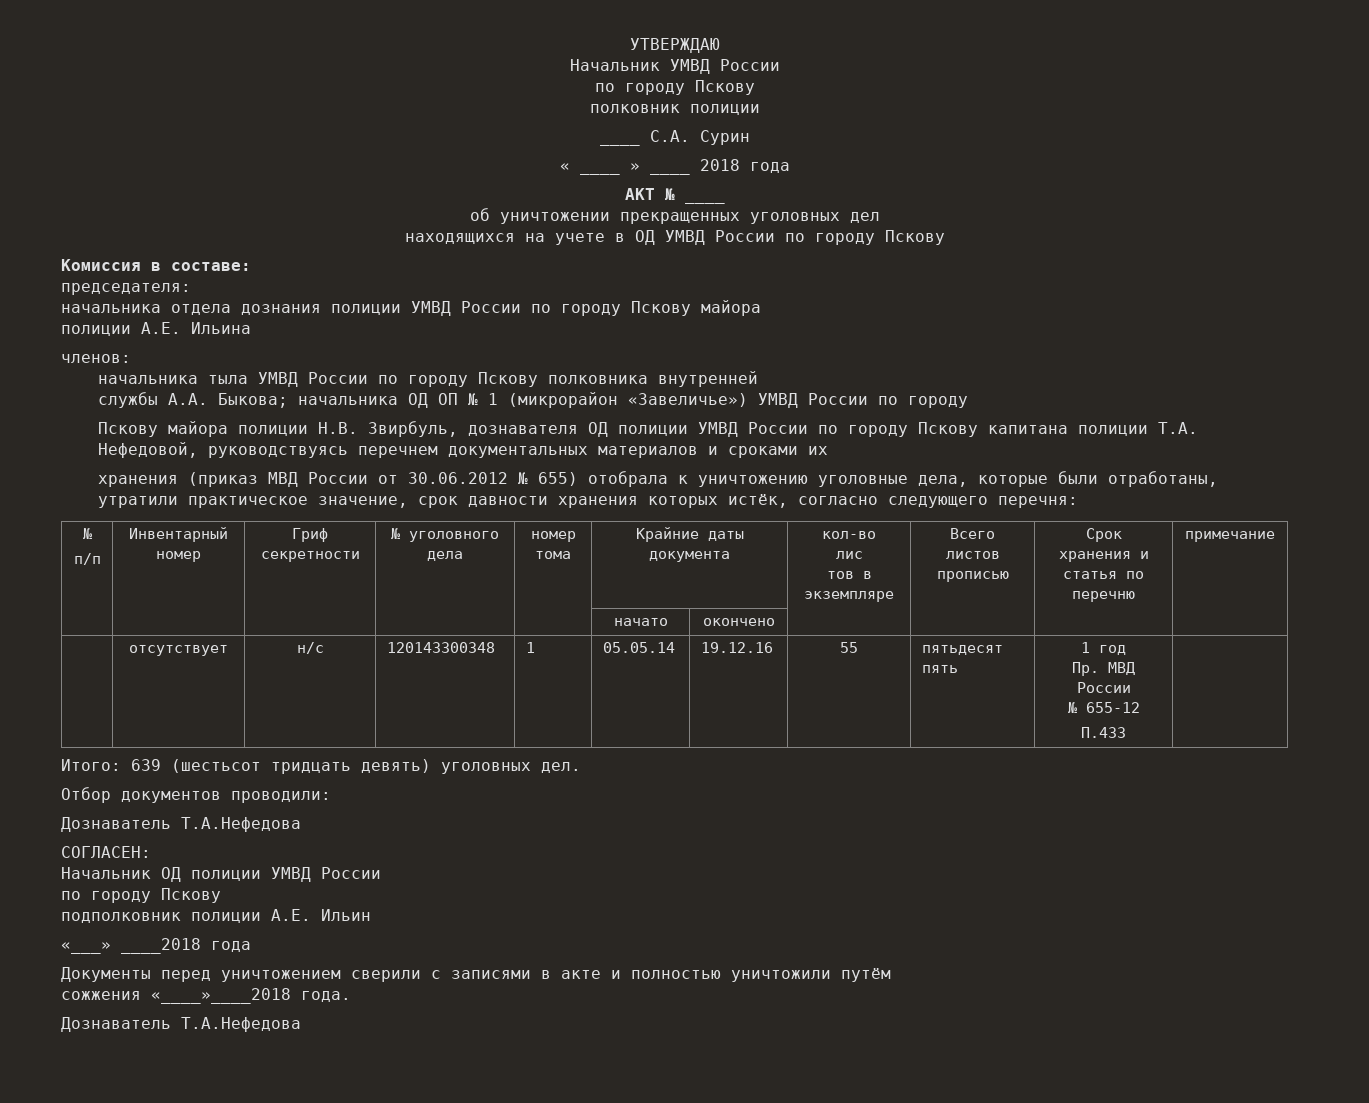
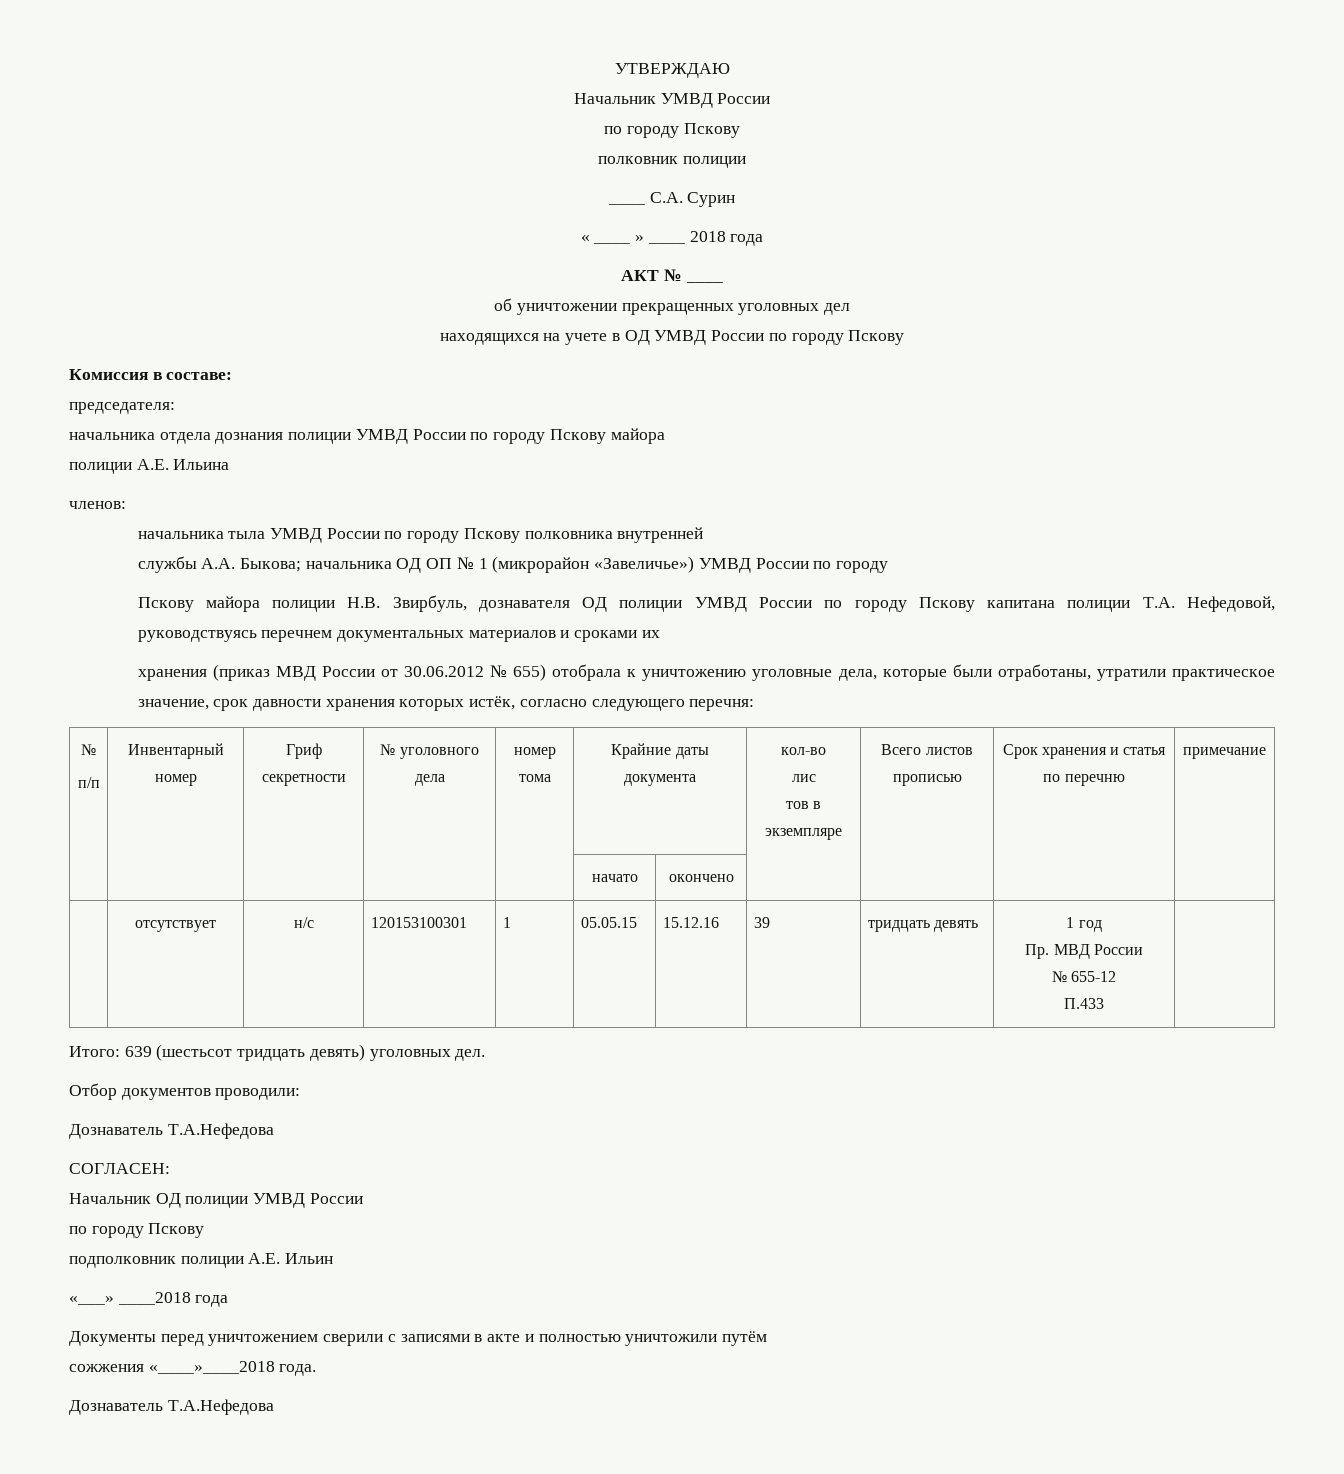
[386,642,495,653] [525,642,535,653] [602,642,675,653] [700,642,773,653] [840,642,858,653] [921,645,1003,655] [921,665,958,673] 120143300348 | 1 | 05.05.14 | 19.12.16 | 55 | пятьдесят пять -> [370,917,467,928] [502,917,511,928] [580,917,637,928] [662,917,719,928] [753,917,770,928] [867,920,979,932] 120153100301 | 1 | 05.05.15 | 15.12.16 | 39 | тридцать девять

